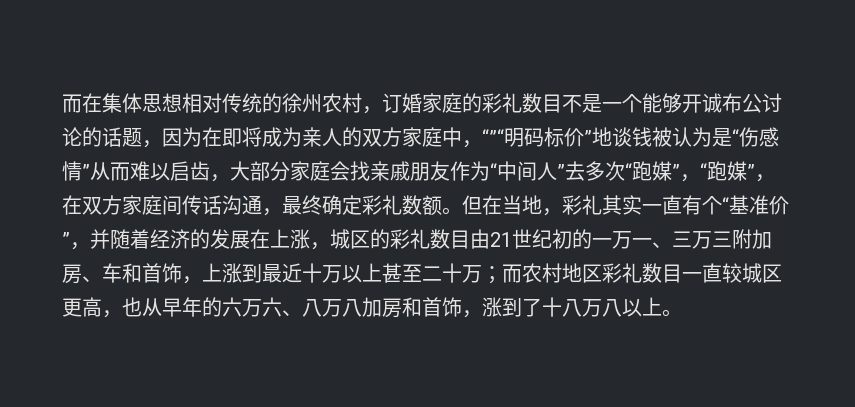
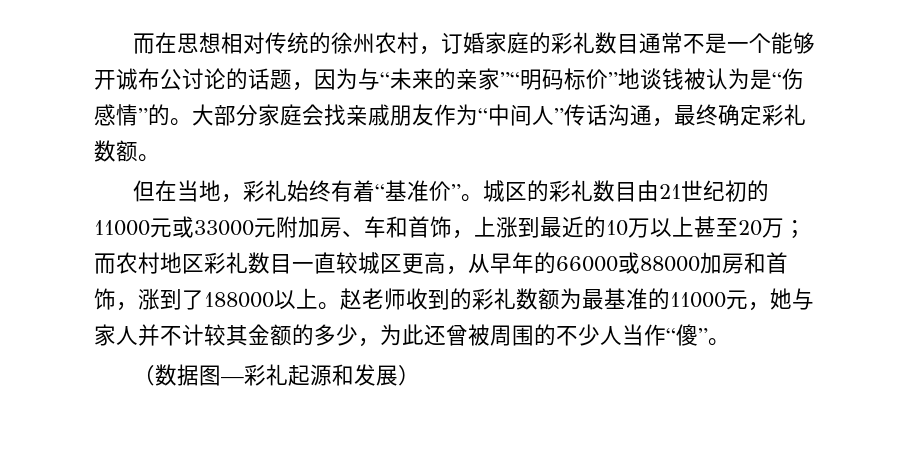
[102,93,142,113] 集体 -> (177, 42) none
(562, 103) none -> [638,32,683,54] 通常
[202,127,504,148] 在即将成为亲人的双方家庭中，“”“ -> [358,68,520,90] 与“未来的亲家”“
[90,161,230,182] 从而难以启齿， -> [148,104,192,126] 的。
[565,161,775,182] [62,195,182,215] 去多次“跑媒”，“跑媒”，在双方家庭间 -> (564, 115) none
(462, 211) none -> (160, 158) //
[602,195,722,215] 其实一直有个 -> [286,180,375,202] 始终有着
[70,229,330,250] ，并随着经济的发展在上涨， -> [460,194,483,202] 。
[592,231,732,249] 一万一、三万三 -> [94,216,276,238] 11000元或33000元
[302,263,322,283] 十 -> [584,216,628,238] 的10
[422,263,462,283] 二十 -> [738,220,762,236] 20
[122,297,142,317] 也 -> (468, 270) none
[222,297,362,317] 六万六、八万八 -> [556,252,700,274] 66000或88000
[542,297,682,317] 十八万八以上。 -> [204,288,814,311] [94,324,730,347] [132,364,420,386] 188000以上。赵老师收到的彩礼数额为最基准的11000元，她与家人并不计较其金额的多少，为此还曾被周围的不少人当作“傻”。 // （数据图—彩礼起源和发展）

